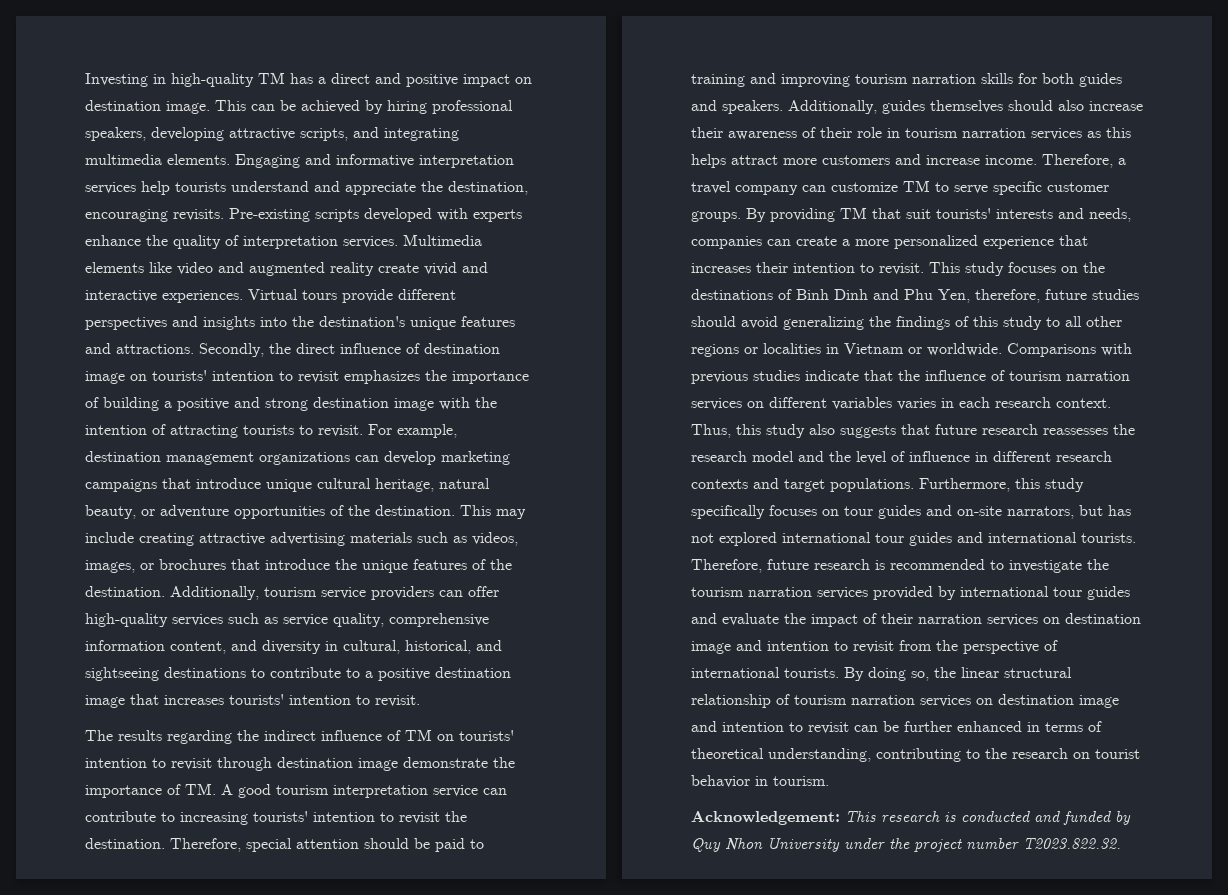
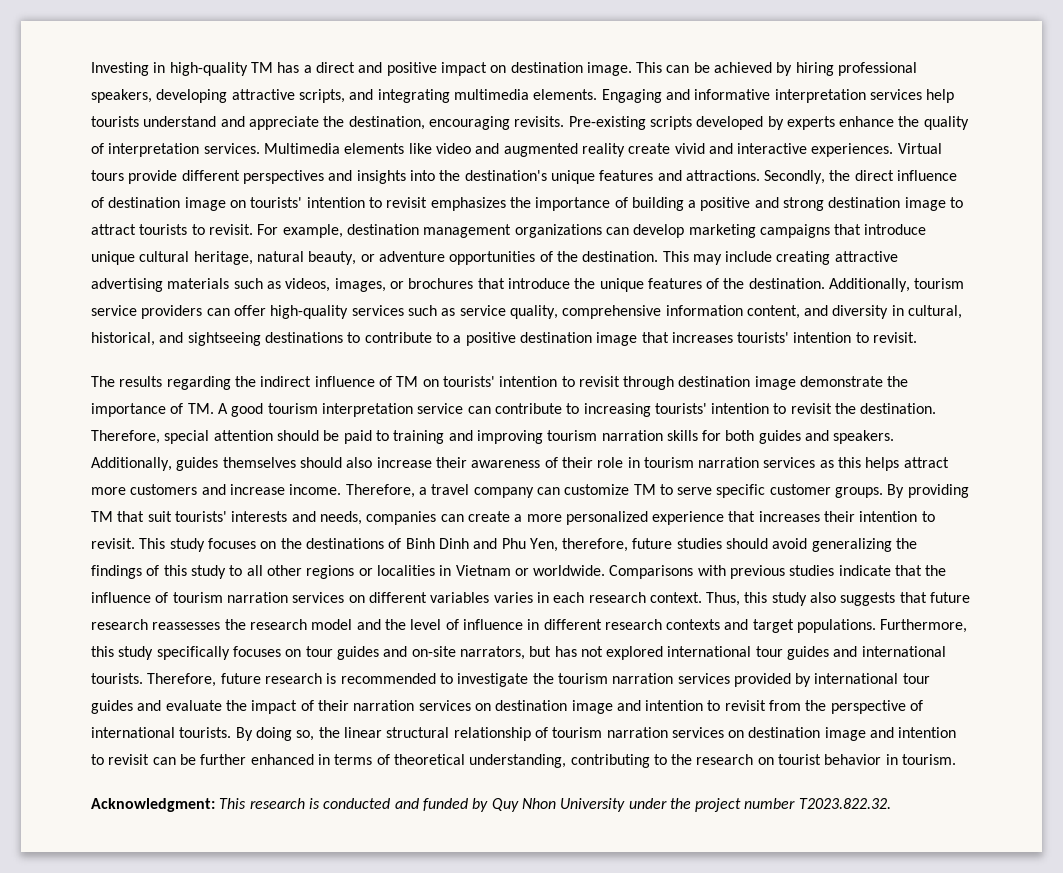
[437,208,468,221] with -> [767,116,784,130] by
[439,397,497,410] [85,424,238,438] with the intention of attracting -> [950,197,964,208] [91,224,136,235] to attract
[691,811,840,825] Acknowledgement: -> [91,798,215,812] Acknowledgment:

